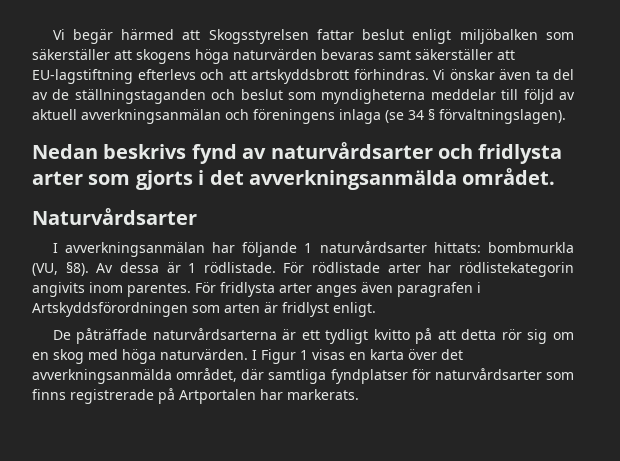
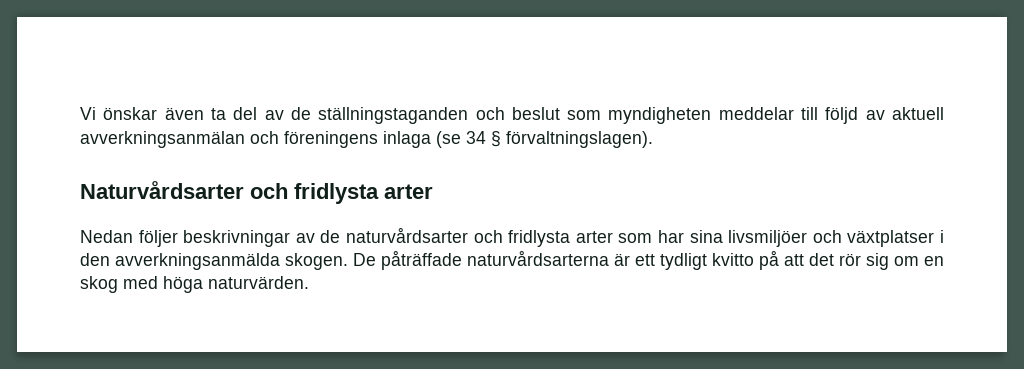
[52,29,575,44] [32,49,515,64] [32,69,445,84] Vi begär härmed att Skogsstyrelsen fattar beslut enligt miljöbalken som säkerställer att skogens höga naturvärden bevaras samt säkerställer att EU-lagstiftning efterlevs och att artskyddsbrott förhindras. Vi -> [80,107,96,120] Vi
[321,89,426,104] myndigheterna -> [608,107,712,124] myndigheten
[32,144,267,164] Nedan beskrivs fynd av -> [80,181,433,204] [80,230,341,247] Naturvårdsarter och fridlysta arter // Nedan följer beskrivningar av de
[135,168,556,190] [32,208,197,225] [52,241,574,257] [32,262,574,277] [32,282,481,297] [32,302,376,317] gjorts i det avverkningsanmälda området. // Naturvårdsarter // I avverkningsanmälan har följande 1 naturvårdsarter hittats: bombmurkla (VU, §8). Av dessa är 1 rödlistade. För rödlistade arter har rödlistekategorin angivits inom parentes. För fridlysta arter anges även paragrafen i Artskyddsförordningen som arten är fridlyst enligt. // -> [658,230,945,247] [80,253,348,270] har sina livsmiljöer och växtplatser i den avverkningsanmälda skogen.
[461,329,497,340] detta -> [809,253,834,266] det
[252,349,463,364] [32,368,575,384] [32,388,359,404] I Figur 1 visas en karta över det avverkningsanmälda området, där samtliga fyndplatser för naturvårdsarter som finns registrerade på Artportalen har markerats. -> (309, 282) none

